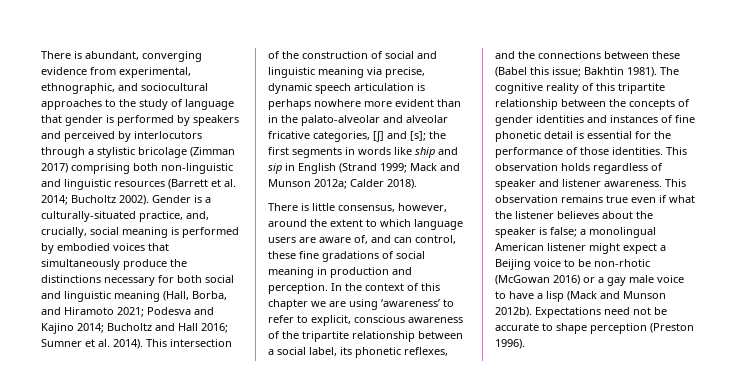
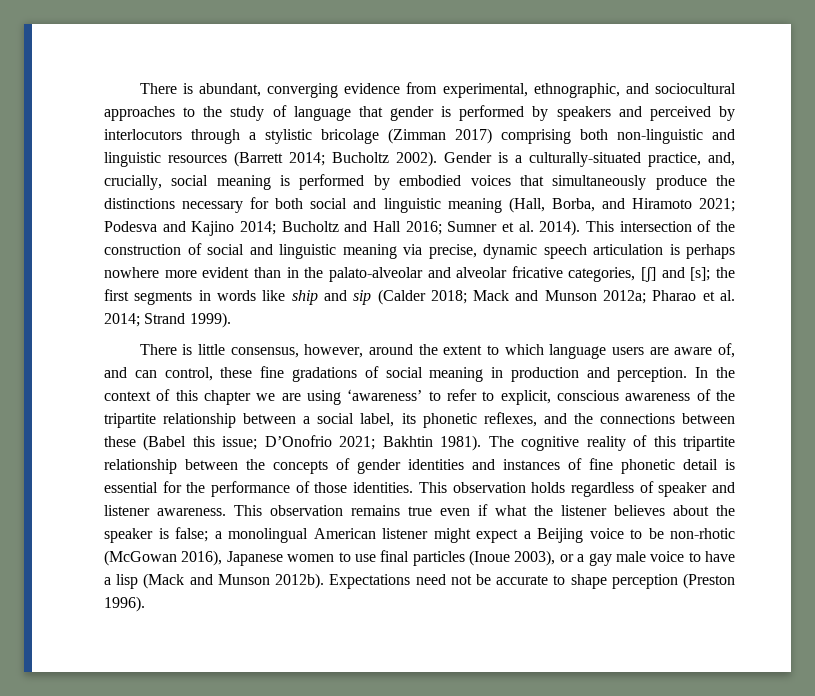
[211,179,236,187] et al. -> (283, 159) none
[285,163,460,174] [268,179,417,189] in English (Strand 1999; Mack and Munson 2012a; Calder 2018). -> [377,289,735,305] [104,312,231,328] (Calder 2018; Mack and Munson 2012a; Pharao et al. 2014; Strand 1999).
(581, 72) none -> [264,435,376,450] D’Onofrio 2021;
[553,275,580,285] 2016) -> [181,550,556,566] 2016), Japanese women to use final particles (Inoue 2003),

